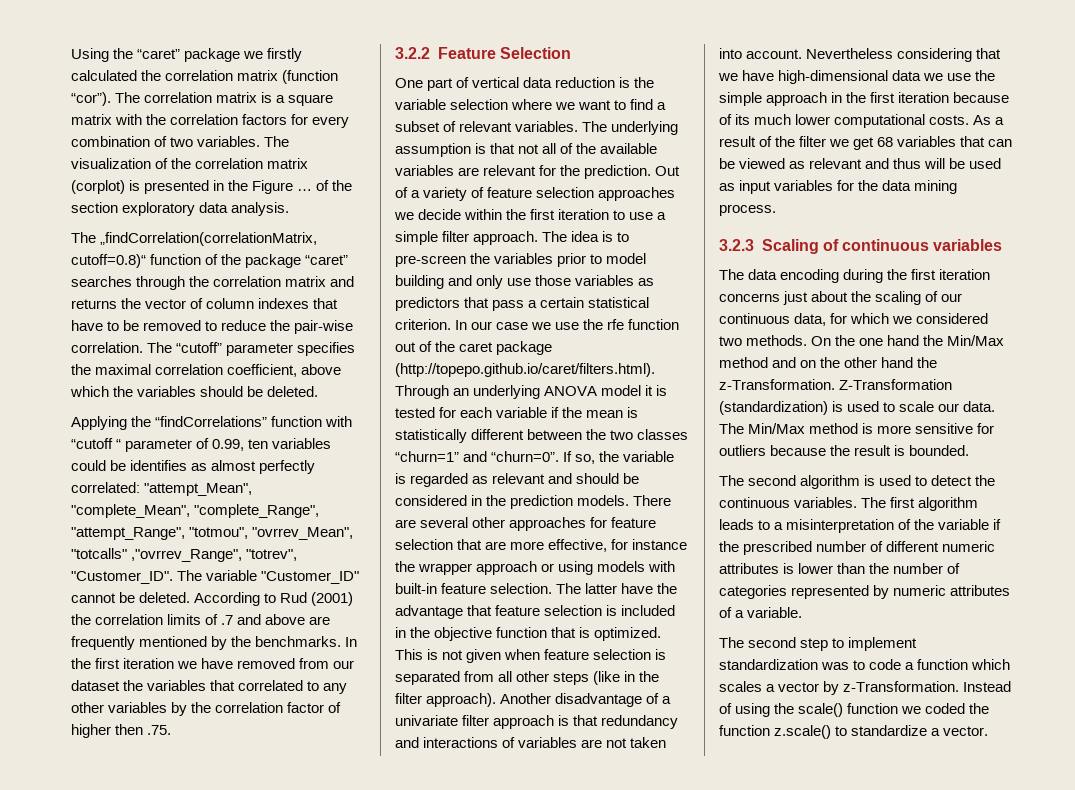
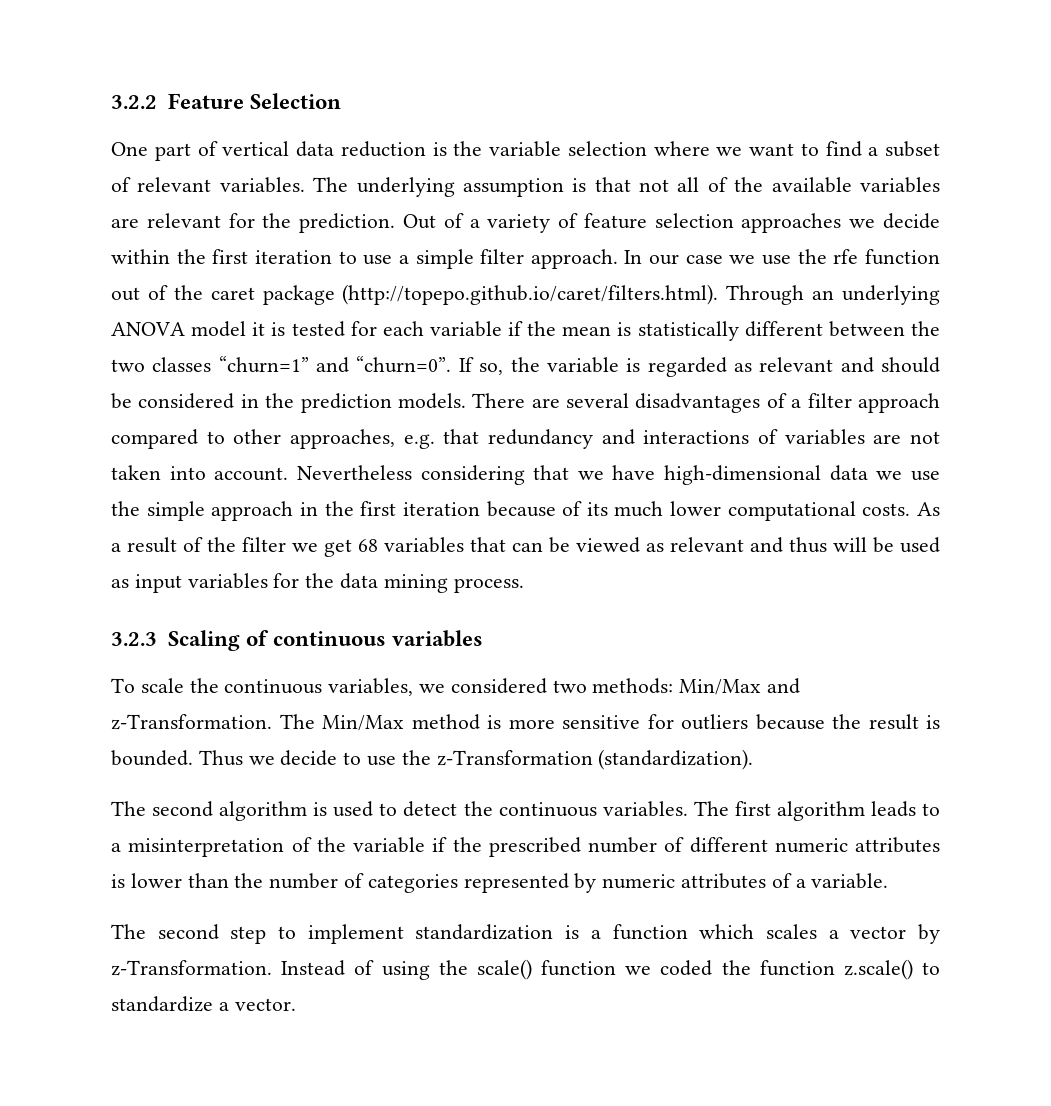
[71,48,303,62] [71,70,339,84] [71,92,334,106] [71,114,350,128] [71,136,290,147] [71,158,309,169] [71,180,353,194] [71,202,290,216] [71,232,318,246] [71,254,349,268] [71,276,355,290] [71,298,339,309] [71,320,354,334] [71,342,356,356] [71,364,342,377] [70,386,319,397] [71,416,353,430] [71,438,332,452] [71,460,316,474] [71,482,253,496] [71,504,320,518] [71,527,354,540] [71,548,298,562] [71,570,360,584] [71,592,354,606] [71,614,331,625] [71,636,358,650] [71,658,355,669] [71,680,348,694] [71,702,342,716] [71,724,172,738] Using the “caret” package we firstly calculated the correlation matrix (function “cor”). The correlation matrix is a square matrix with the correlation factors for every combination of two variables. The visualization of the correlation matrix (corplot) is presented in the Figure … of the section exploratory data analysis. // The „findCorrelation(correlationMatrix, cutoff=0.8)“ function of the package “caret” searches through the correlation matrix and returns the vector of column indexes that have to be removed to reduce the pair-wise correlation. The “cutoff” parameter specifies the maximal correlation coefficient, above which the variables should be deleted. // Applying the “findCorrelations” function with “cutoff “ parameter of 0.99, ten variables could be identifies as almost perfectly correlated: "attempt_Mean", "complete_Mean", "complete_Range", "attempt_Range", "totmou", "ovrrev_Mean", "totcalls" ,"ovrrev_Range", "totrev", "Customer_ID". The variable "Customer_ID" cannot be deleted. According to Rud (2001) the correlation limits of .7 and above are frequently mentioned by the benchmarks. In the first iteration we have removed from our dataset the variables that correlated to any other variables by the correlation factor of higher then .75. // -> (111, 102) none
[542,231,630,242] [395,253,647,267] [395,275,655,289] [395,297,650,311] [395,319,451,330] The idea is to pre-screen the variables prior to model building and only use those variables as predictors that pass a certain statistical criterion. -> (618, 259) none
[472,517,657,531] [395,539,688,552] [395,561,676,575] [395,583,678,594] [395,605,676,619] [395,627,662,641] [395,649,667,663] [395,671,660,685] [395,693,672,707] [395,715,458,726] other approaches for feature selection that are more effective, for instance the wrapper approach or using models with built-in feature selection. The latter have the advantage that feature selection is included in the objective function that is optimized. This is not given when feature selection is separated from all other steps (like in the filter approach). Another disadvantage of a univariate -> [635,393,802,413] disadvantages of a
[558,715,570,726] is -> [111,429,435,449] compared to other approaches, e.g.
[719,269,991,283] [719,291,963,305] [719,313,989,326] [719,335,1005,346] [719,357,938,368] [719,379,953,390] [719,401,996,415] The data encoding during the first iteration concerns just about the scaling of our continuous data, for which we considered two methods. On the one hand the Min/Max method and on the other hand the z-Transformation. Z-Transformation (standardization) is used to scale our data. -> [111,678,801,696] [111,714,272,730] To scale the continuous variables, we considered two methods: Min/Max and z-Transformation.
(970, 450) none -> [198,749,754,770] Thus we decide to use the z-Transformation (standardization).
[821,659,902,670] was to code -> [565,925,580,939] is

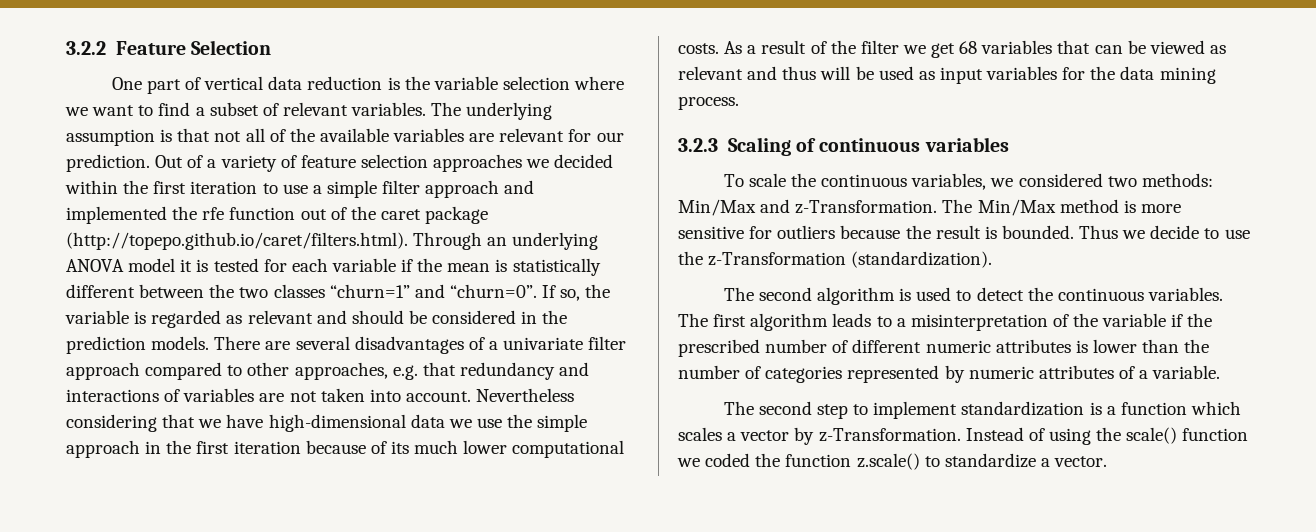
[262,213,292,228] the -> [596,132,624,142] our
[883,213,941,229] decide -> [554,154,614,168] decided
[530,249,792,269] approach. In our case we use -> [425,180,535,198] [66,206,167,224] approach and implemented
(802, 403) none -> [503,337,584,350] univariate

